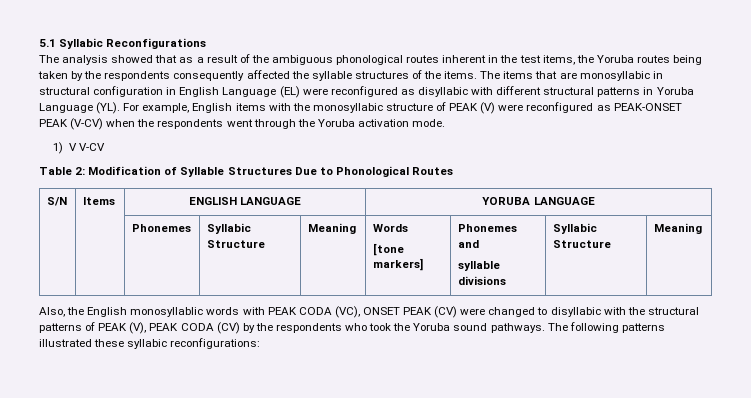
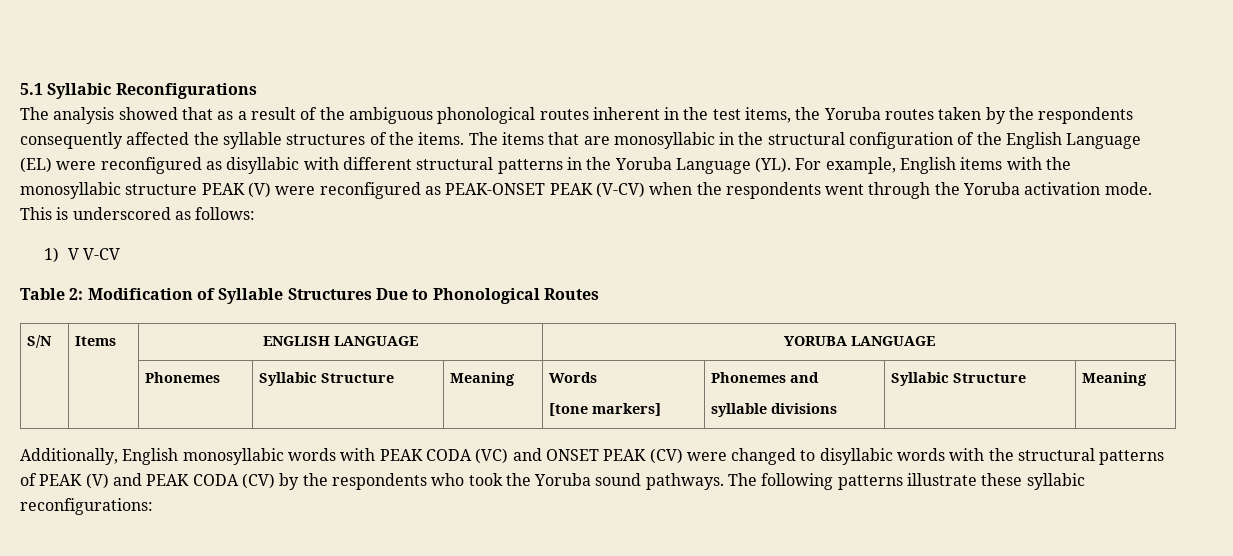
[673,55,703,65] being -> (935, 114) none
(663, 75) none -> [738,132,764,145] the
[166,87,177,95] in -> [957,132,1002,145] of the
(654, 91) none -> [586,157,612,170] the
[436,102,447,111] of -> (198, 189) none
(446, 123) none -> [20,207,256,220] This is underscored as follows:
[39,307,204,317] Also, the English monosyllablic -> [20,448,284,465] Additionally, English monosyllabic
[334,306,360,318] (VC), -> [475,448,542,464] (VC) and
(601, 312) none -> [897,448,946,461] words
[129,322,147,334] (V), -> [85,473,142,489] (V) and
[39,339,92,347] illustrated -> [907,473,978,486] illustrate

